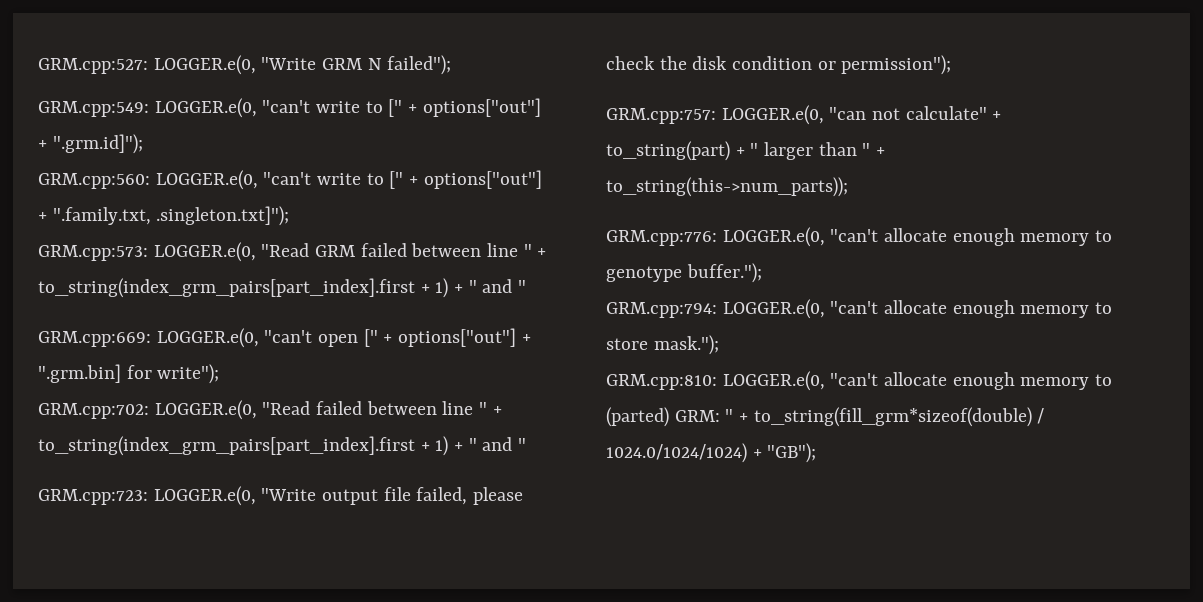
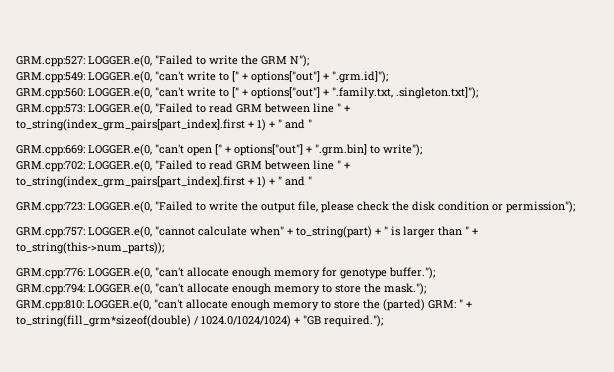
[261,55,452,75] "Write GRM N failed"); -> [155,55,309,67] "Failed to write the GRM N");
[261,243,407,257] "Read GRM failed -> [155,103,262,113] "Failed to read GRM
[126,365,152,379] for -> [370,145,380,154] to
[262,401,363,415] "Read failed -> [155,160,262,170] "Failed to read GRM
[261,487,468,505] "Write output file failed, -> [155,201,318,213] "Failed to write the output file,
[829,106,987,120] "can not calculate" -> [155,226,284,236] "cannot calculate when"
(759, 149) none -> [391,226,400,236] is
[1095,230,1113,242] to -> [322,267,337,277] for
(648, 344) none -> [364,283,381,293] the
(1113, 380) none -> [334,299,380,309] store the
[767,443,817,463] "GB"); -> [303,315,383,327] "GB required.");

